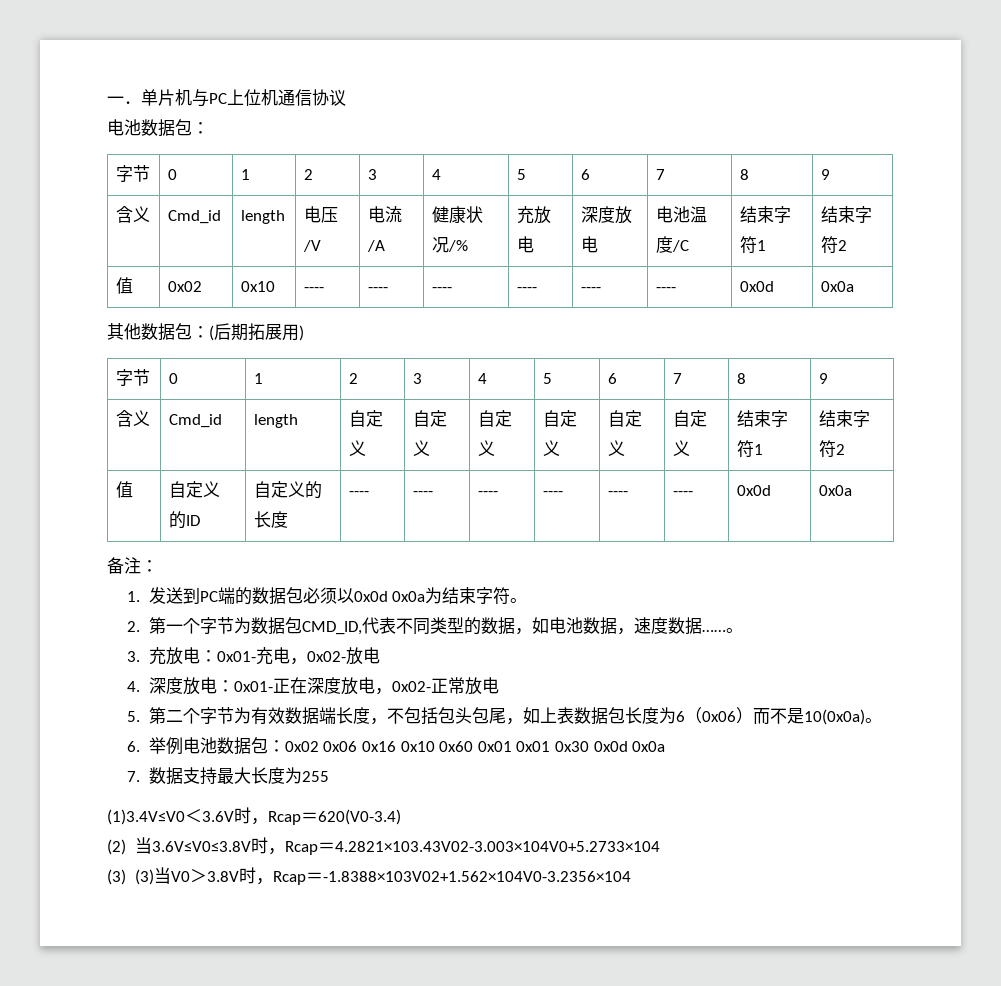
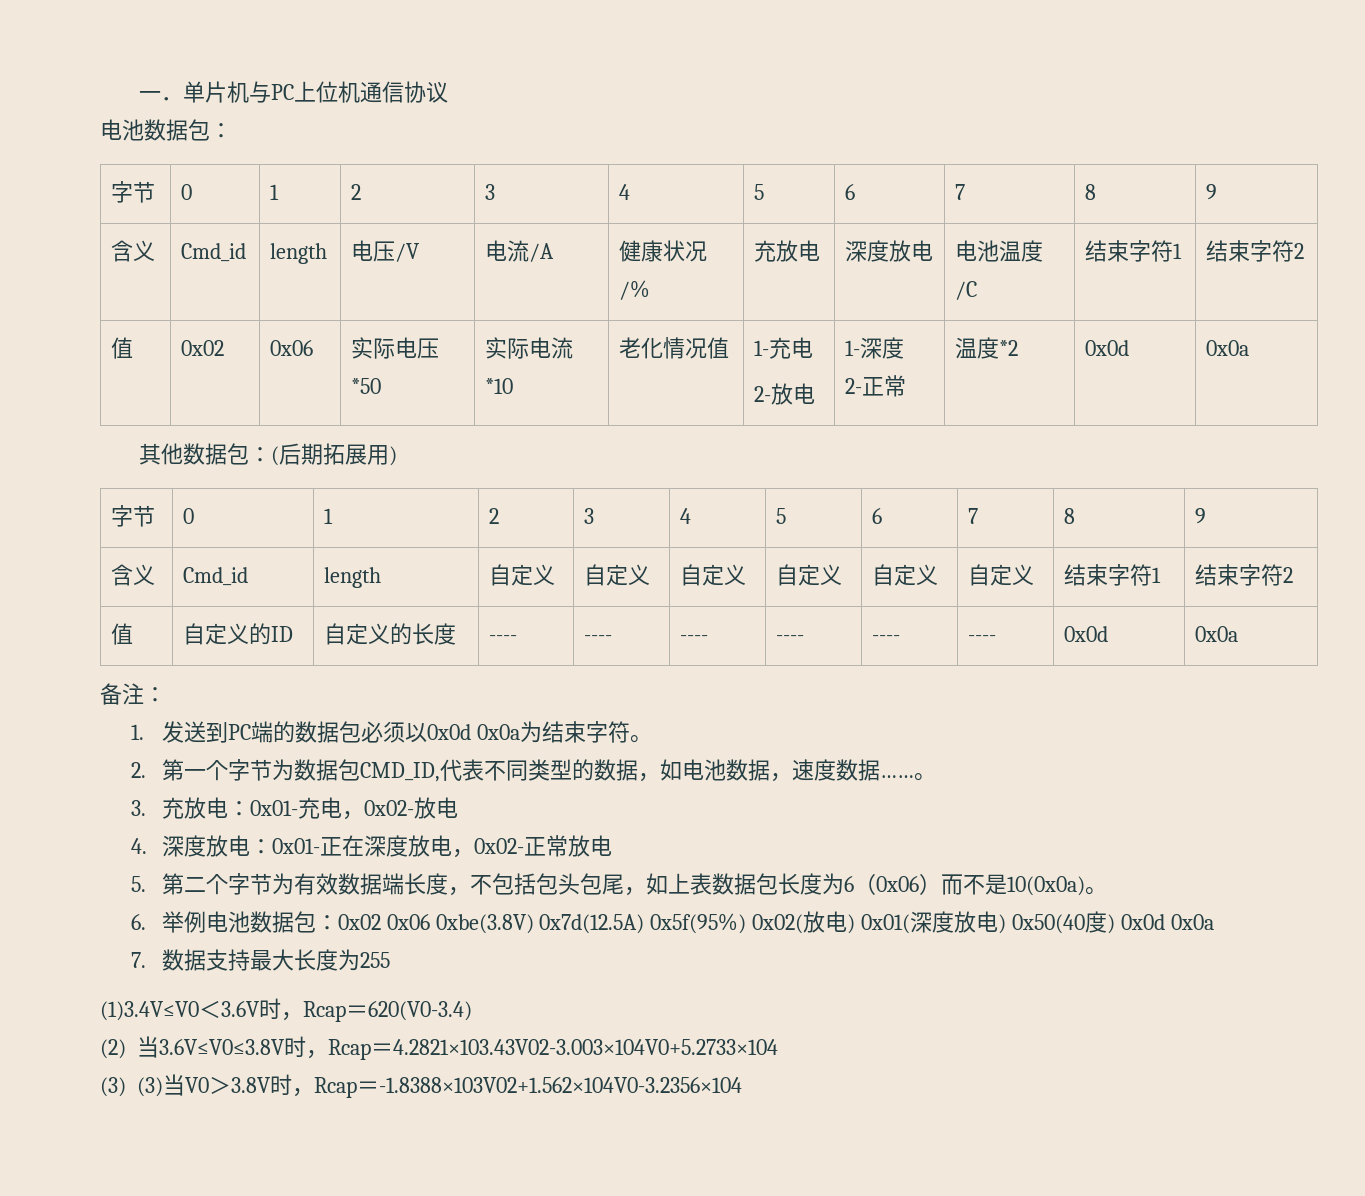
[241,281,276,292] [304,287,325,292] [368,287,389,292] [432,287,453,292] [517,287,538,292] [581,287,602,292] [656,287,677,292] 0x10 | ---- | ---- | ---- | ---- | ---- | ---- -> [270,340,314,356] [351,337,440,359] [351,378,382,394] [485,337,574,359] [485,378,514,394] [619,337,730,359] [754,337,814,359] [754,383,816,405] [845,337,905,359] [845,375,907,397] [955,337,1019,359] 0x06 | 实际电压*50 | 实际电流*10 | 老化情况值 | 1-充电 // 2-放电 | 1-深度 // 2-正常 | 温度*2
[362,741,590,752] 0x16 0x10 0x60 0x01 0x01 0x30 -> [435,911,1116,934] 0xbe(3.8V) 0x7d(12.5A) 0x5f(95%) 0x02(放电) 0x01(深度放电) 0x50(40度)

